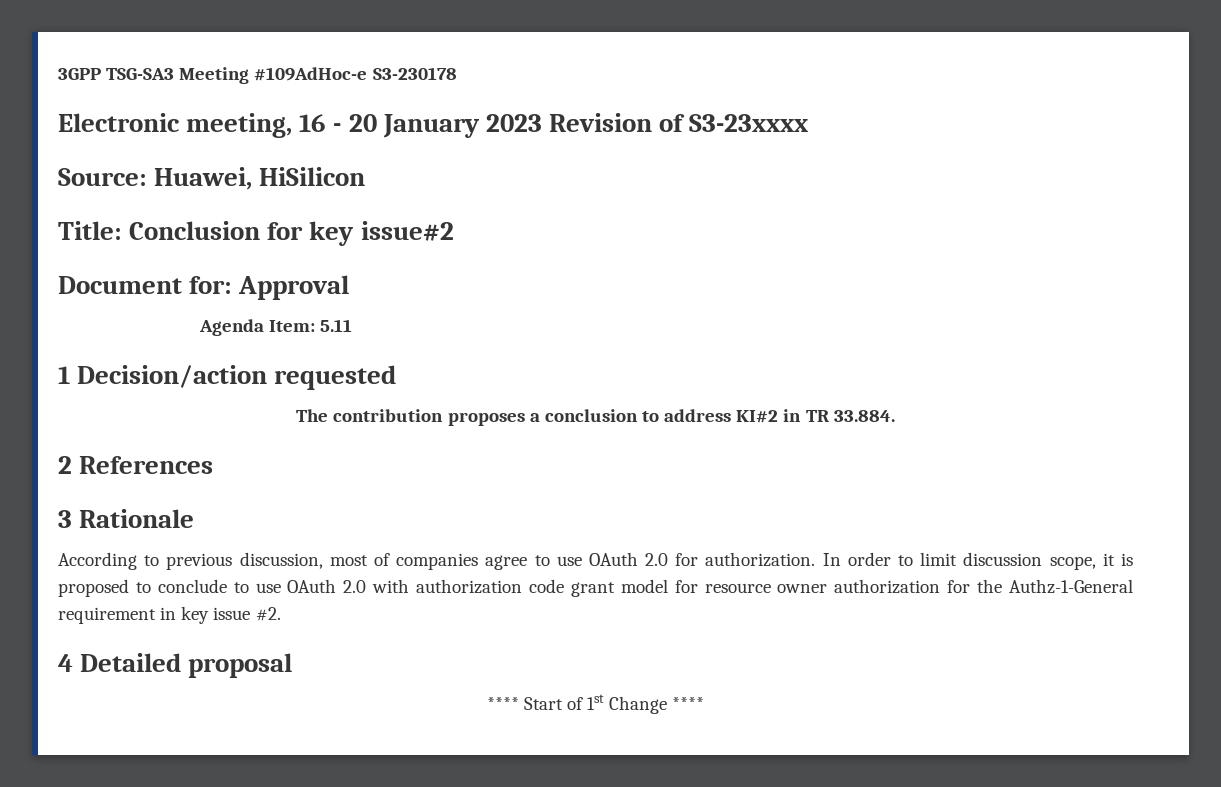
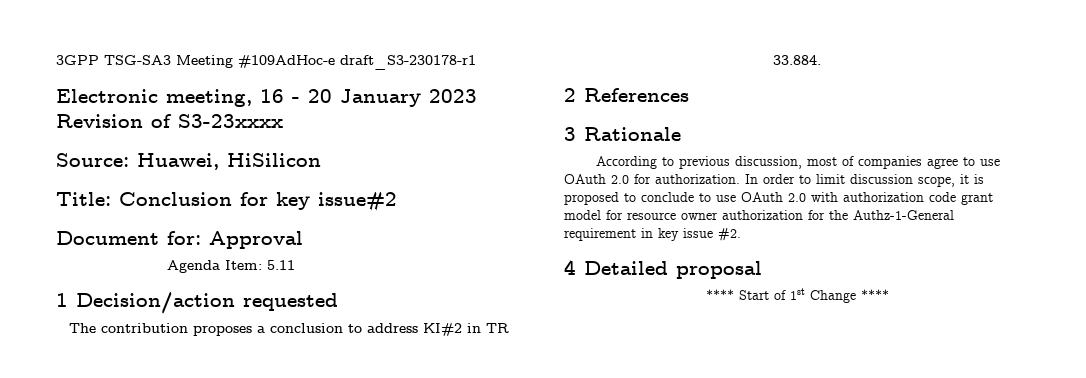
[372,67,457,80] S3-230178 -> [340,55,476,70] draft_S3-230178-r1

